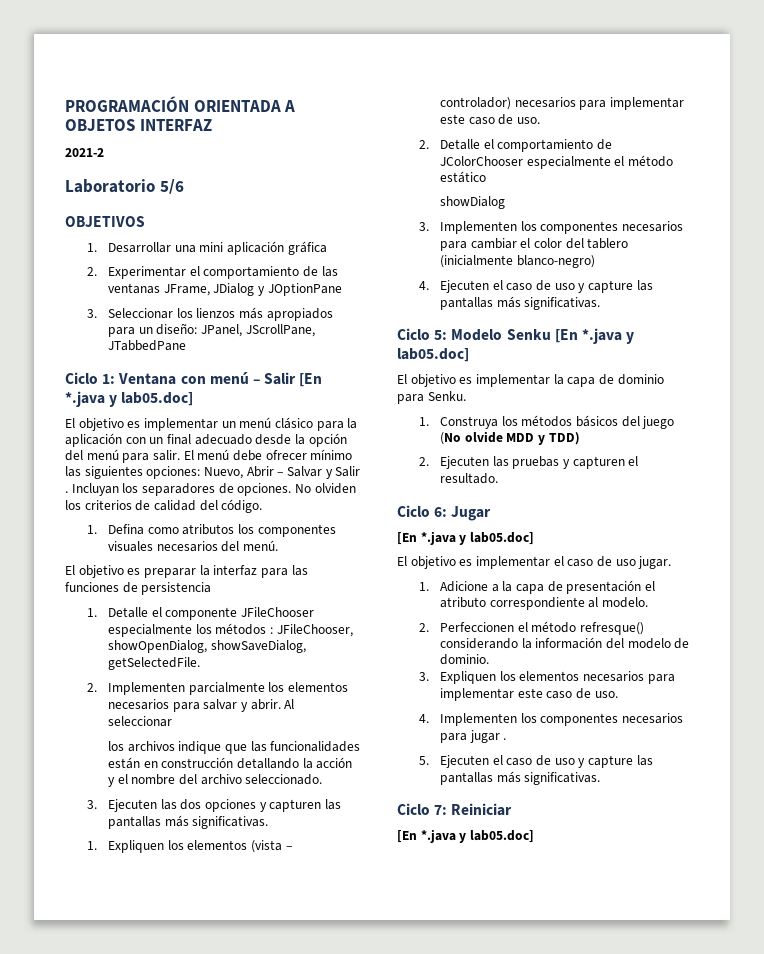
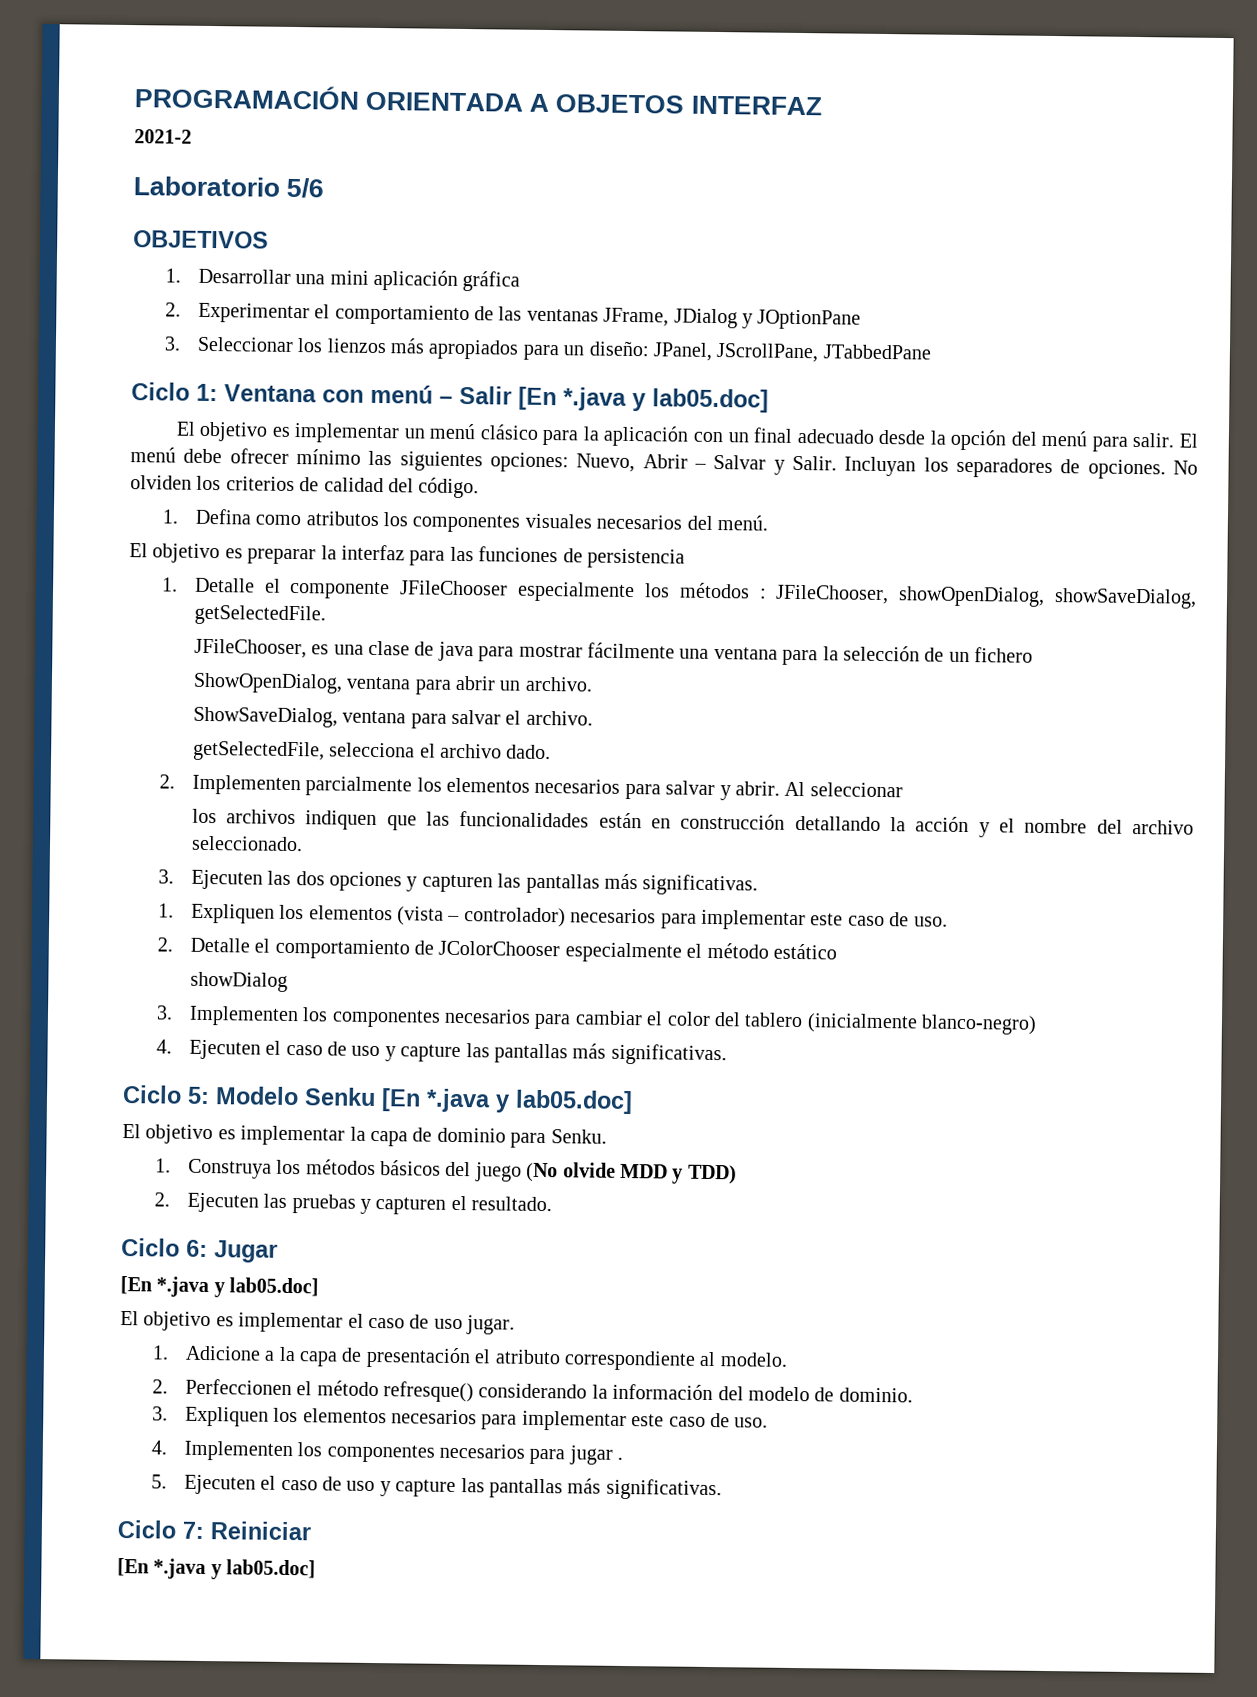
[335,466,361,477] [65,491,68,493] Salir . -> [792,455,838,471] Salir.
(201, 663) none -> [193,638,1034,666] [192,672,593,695] [192,706,593,729] [192,740,552,762] // JFileChooser, es una clase de java para mostrar fácilmente una ventana para la selección de un fichero // ShowOpenDialog, ventana para abrir un archivo. // ShowSaveDialog, ventana para salvar el archivo. // getSelectedFile, selecciona el archivo dado.
[178,741,222,754] indique -> [305,810,378,831] indiquen

